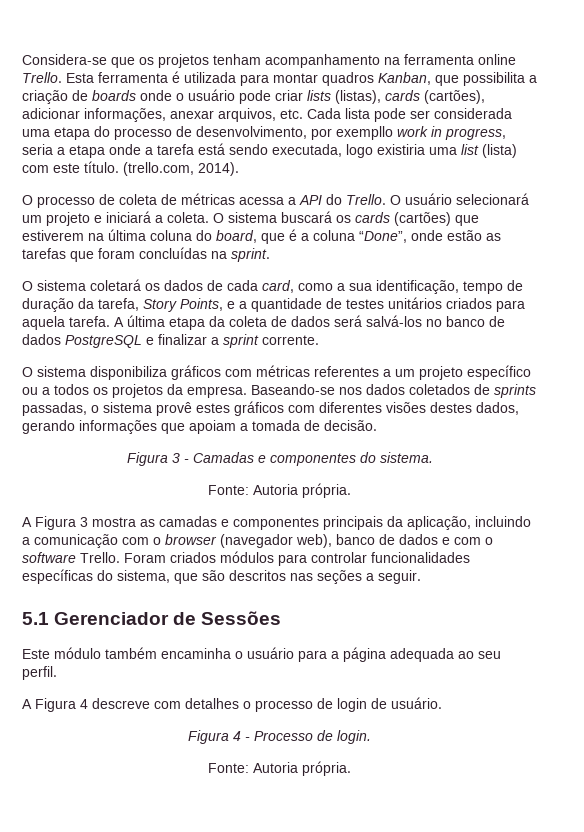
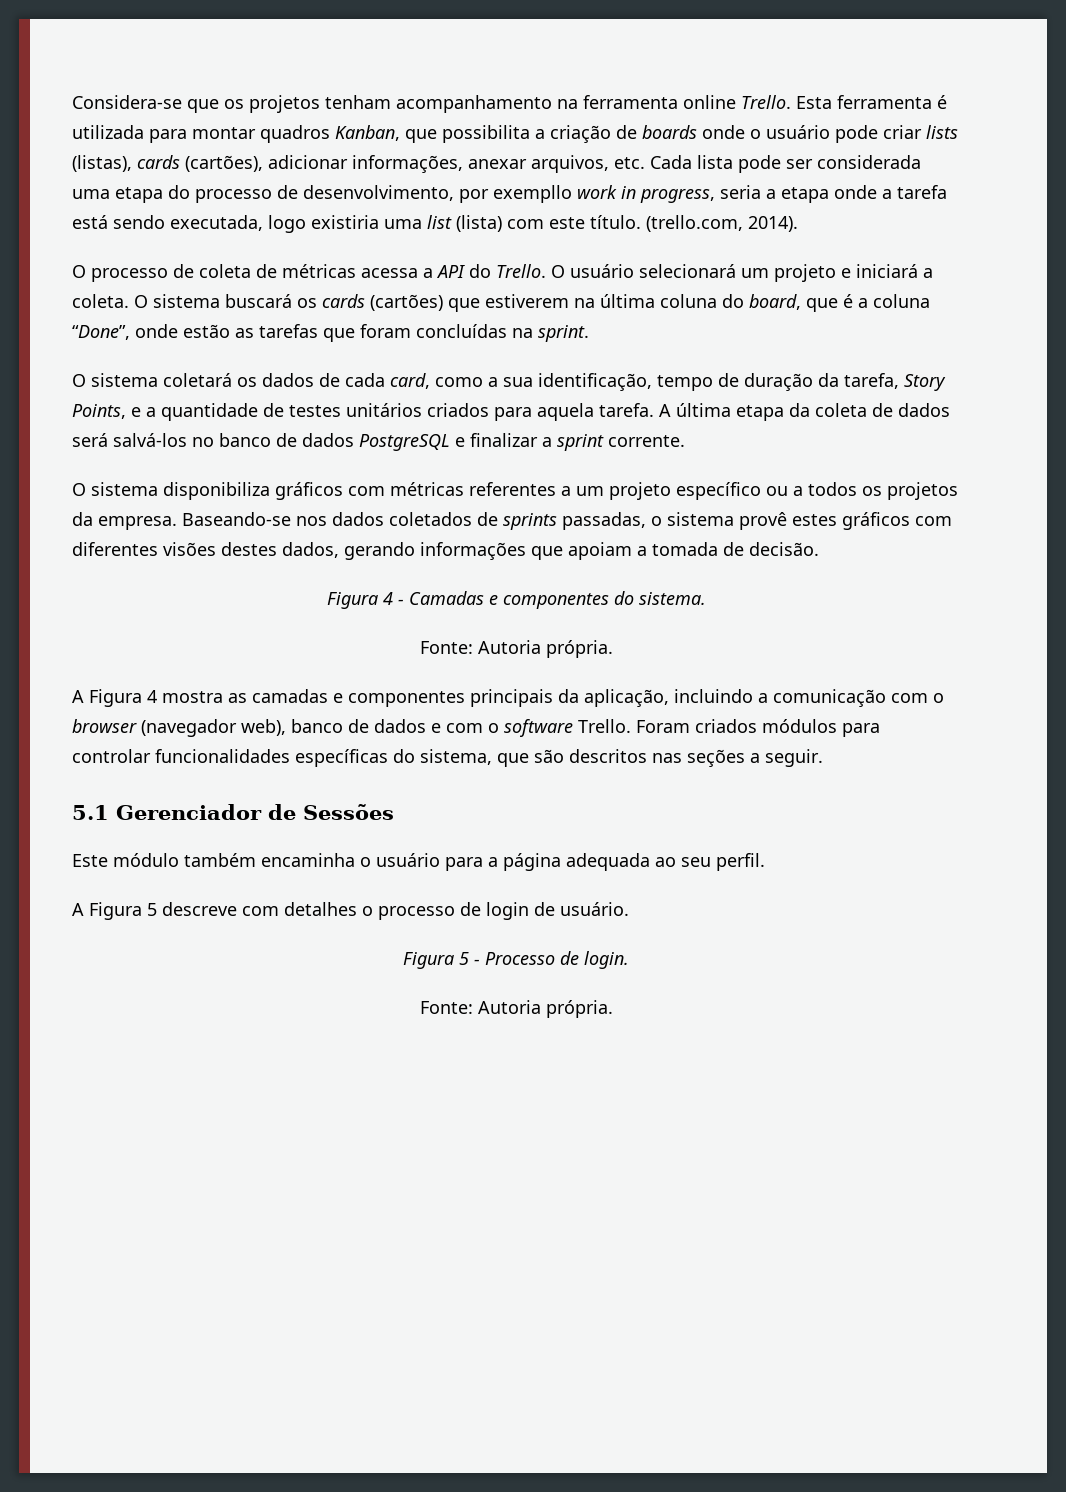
[171,453,180,463] 3 -> [382,592,393,605] 4
[80,517,88,527] 3 -> [147,690,157,703] 4
[80,699,88,709] 4 -> [147,903,157,916] 5
[233,731,241,741] 4 -> [459,952,469,965] 5

